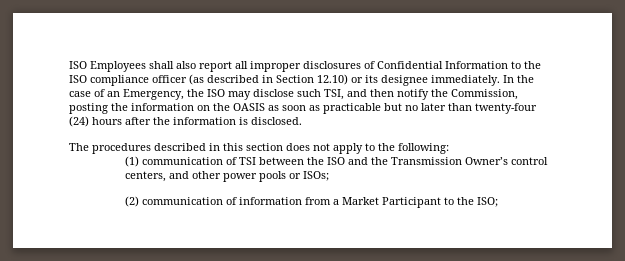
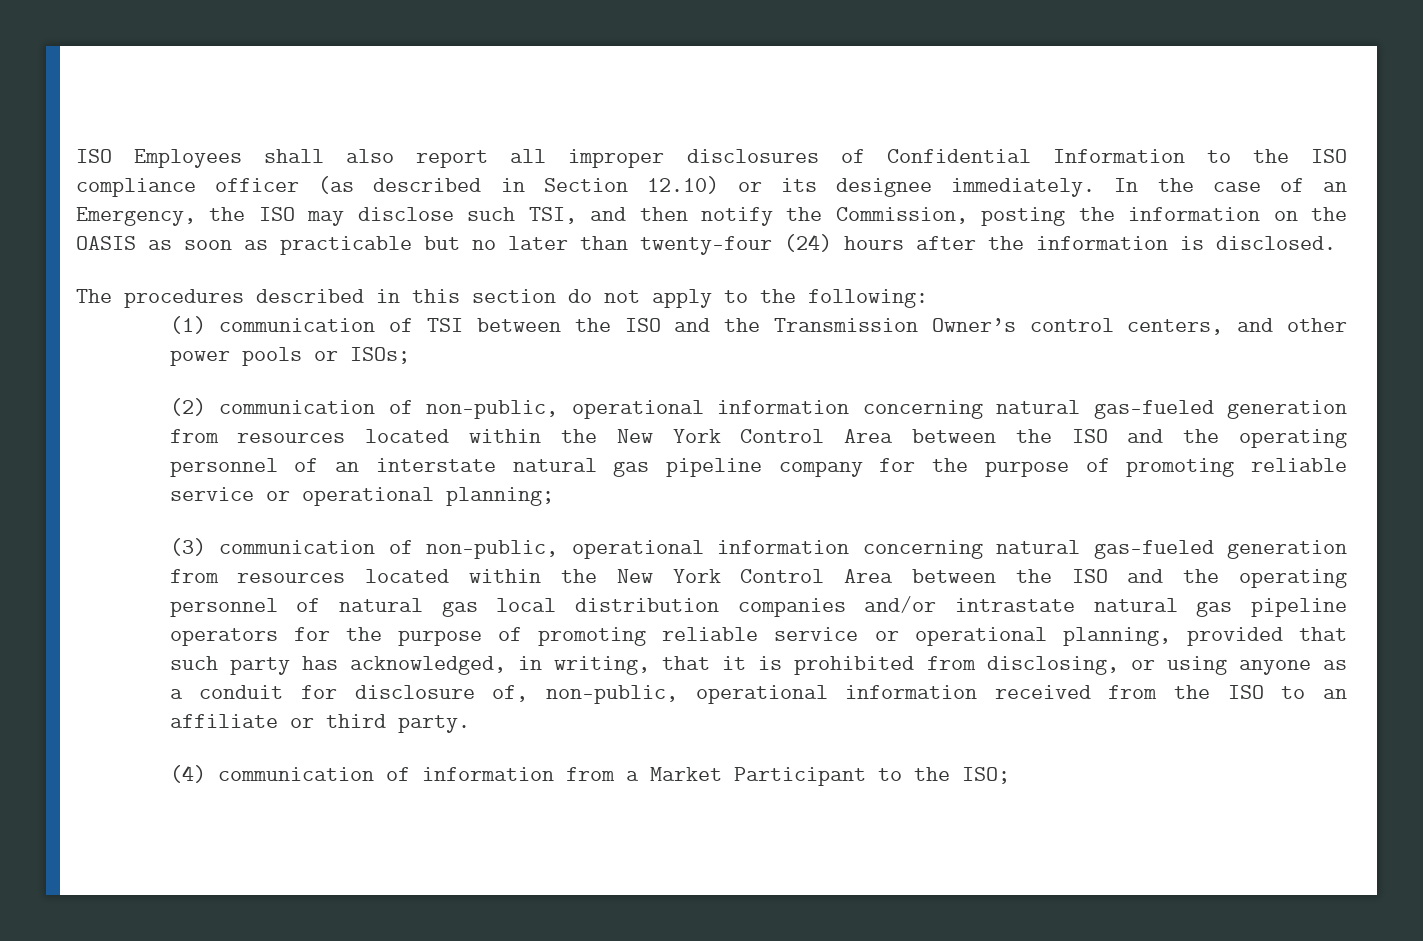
[286,143,310,151] does -> [568,289,592,303] do
(238, 201) none -> [426,400,1347,419] [169,429,1347,448] [169,458,1347,477] [169,487,554,506] [169,538,1347,559] [169,569,1347,588] [169,596,1347,617] [169,627,1347,646] [169,656,1347,675] [169,685,1348,704] [169,714,470,733] [169,765,410,783] non-public, operational information concerning natural gas-fueled generation from resources located within the New York Control Area between the ISO and the operating personnel of an interstate natural gas pipeline company for the purpose of promoting reliable service or operational planning; // (3) communication of non-public, operational information concerning natural gas-fueled generation from resources located within the New York Control Area between the ISO and the operating personnel of natural gas local distribution companies and/or intrastate natural gas pipeline operators for the purpose of promoting reliable service or operational planning, provided that such party has acknowledged, in writing, that it is prohibited from disclosing, or using anyone as a conduit for disclosure of, non-public, operational information received from the ISO to an affiliate or third party. // (4) communication of

